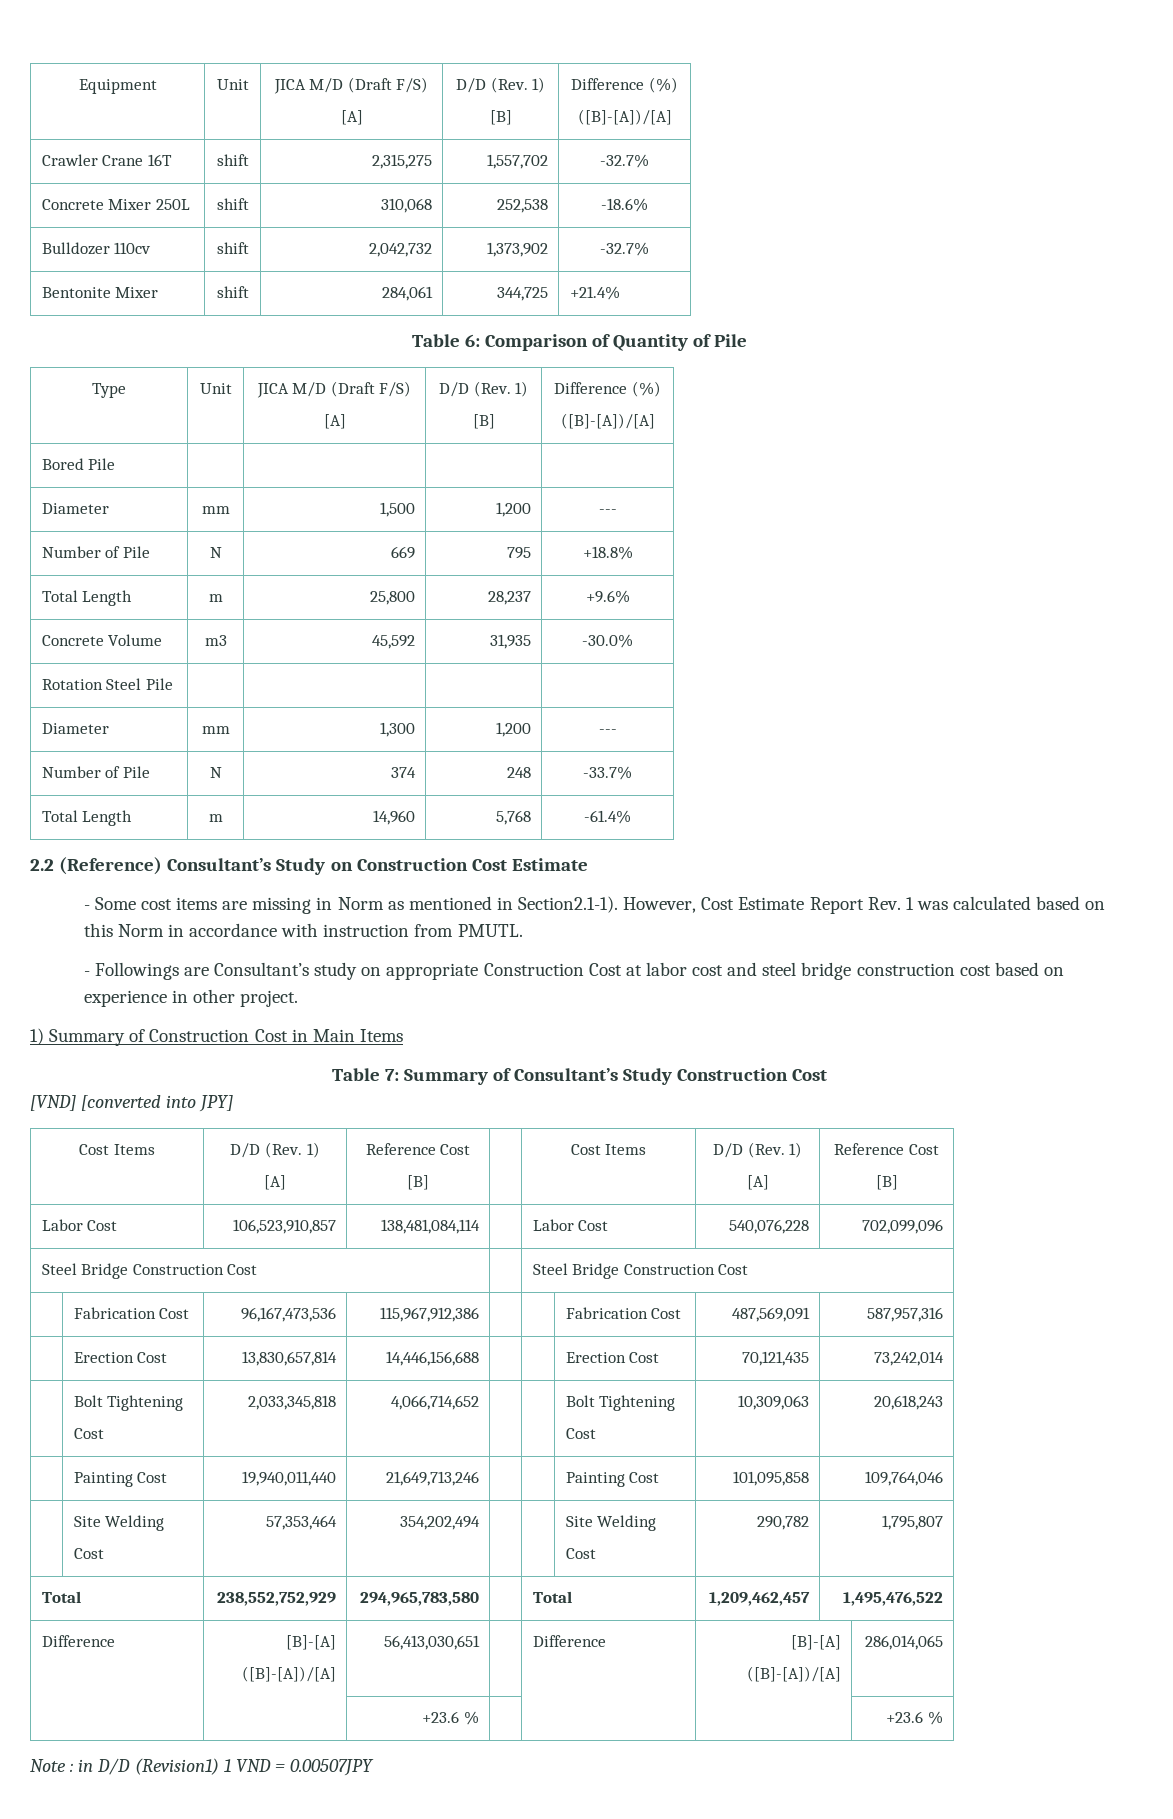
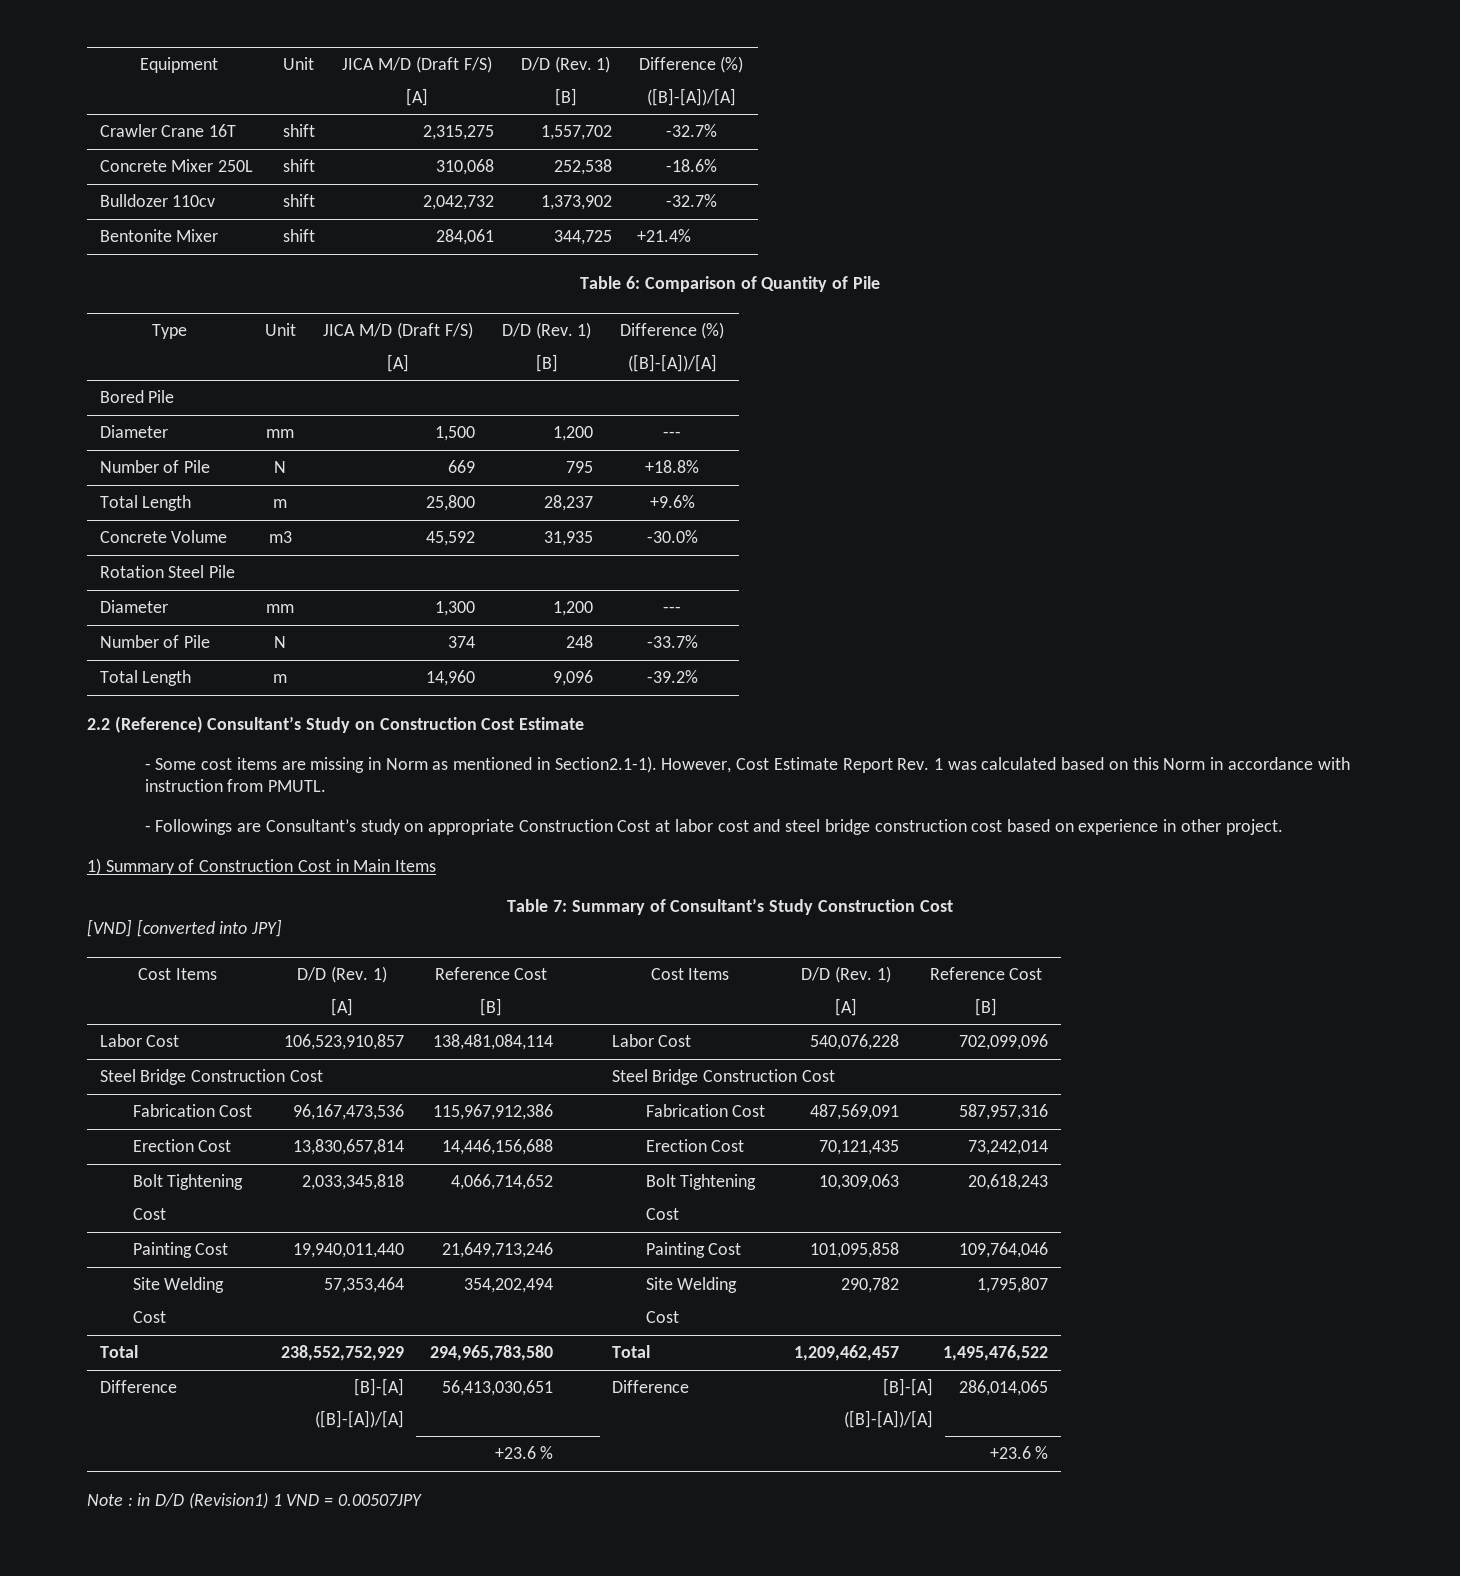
[495,810,531,825] [584,810,631,824] 5,768 | -61.4% -> [553,670,594,686] [646,670,698,683] 9,096 | -39.2%

